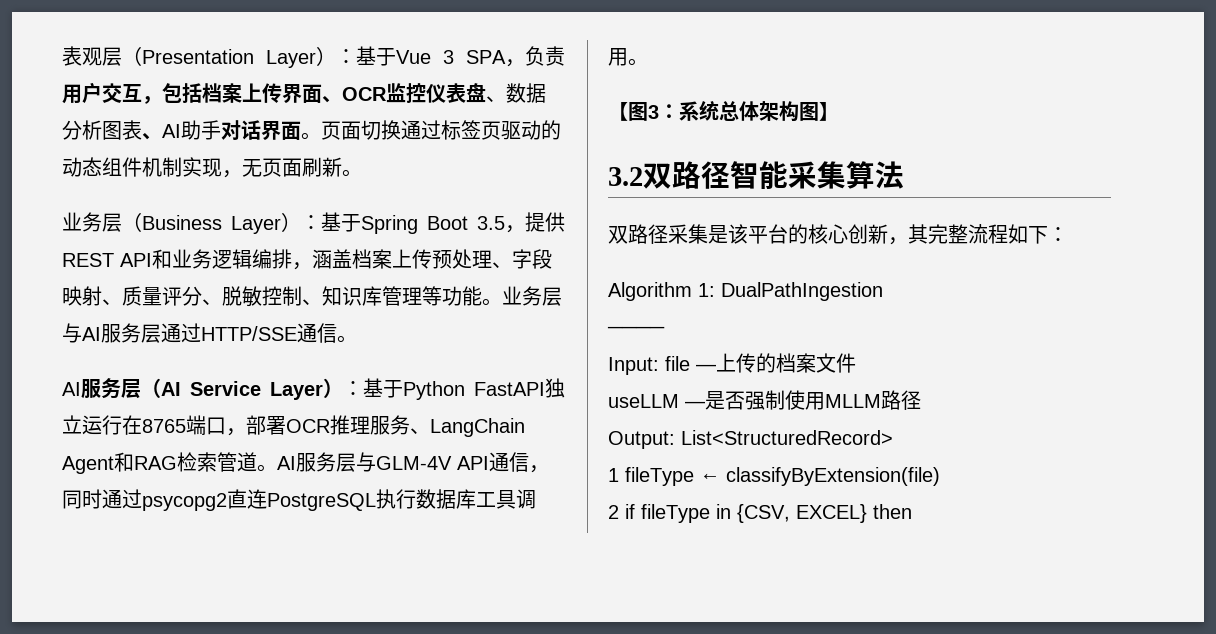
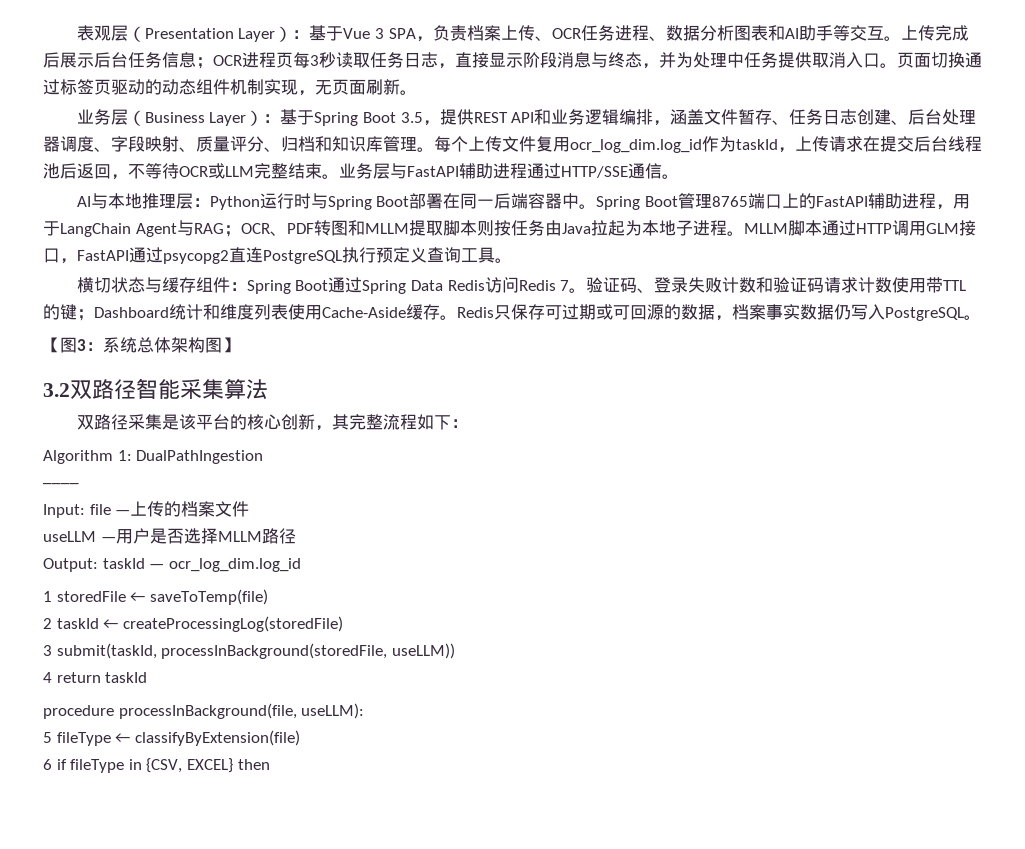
[62,82,486,104] 用户交互，包括档案上传界面、OCR监控仪表盘 -> [466,25,649,41] 档案上传、OCR任务进程
[142,133,162,140] 、 -> [767,25,785,41] 和
[221,120,301,141] 对话界面 -> [832,25,969,41] [43,52,880,69] 等交互。上传完成后展示后台任务信息；OCR进程页每3秒读取任务日志，直接显示阶段消息与终态，并为处理中任务提供取消入口
[352,249,492,269] 档案上传预处理 -> [704,109,977,125] [43,136,94,152] 文件暂存、任务日志创建、后台处理器调度
[222,286,562,307] [62,323,161,343] 脱敏控制、知识库管理等功能。业务层与AI服务层 -> [281,136,982,153] [43,163,527,180] 归档和知识库管理。每个上传文件复用ocr_log_dim.log_id作为taskId，上传请求在提交后台线程池后返回，不等待OCR或LLM完整结束。业务层与FastAPI辅助进程
[81,378,565,400] [62,415,525,437] [62,452,549,474] [62,489,102,509] 服务层（AI Service Layer）：基于Python FastAPI独立运行在8765端口，部署OCR推理服务、LangChain Agent和RAG检索管道。AI服务层与GLM-4V API通信，同时 -> [90,193,971,210] [43,220,976,237] [43,248,129,264] 与本地推理层：Python运行时与Spring Boot部署在同一后端容器中。Spring Boot管理8765端口上的FastAPI辅助进程，用于LangChain Agent与RAG；OCR、PDF转图和MLLM提取脚本则按任务由Java拉起为本地子进程。MLLM脚本通过HTTP调用GLM接口，FastAPI
[416,489,536,509] [608,48,628,66] 数据库工具调用 -> [376,247,512,263] [76,277,967,294] [43,304,964,321] 预定义查询工具。 // 横切状态与缓存组件：Spring Boot通过Spring Data Redis访问Redis 7。验证码、登录失败计数和验证码请求计数使用带TTL的键；Dashboard统计和维度列表使用Cache-Aside缓存。Redis只保存可过期或可回源的数据，档案事实数据仍写入PostgreSQL
[705,390,825,410] 是否强制使用 -> [115,528,218,544] 用户是否选择
[681,430,893,445] [608,468,619,482] List<StructuredRecord> // 1 -> [102,558,301,572] [43,589,268,605] [43,616,343,632] [43,643,455,659] [43,672,148,683] [43,703,365,719] [43,732,52,743] taskId — ocr_log_dim.log_id // 1 storedFile ← saveToTemp(file) // 2 taskId ← createProcessingLog(storedFile) // 3 submit(taskId, processInBackground(storedFile, useLLM)) // 4 return taskId // procedure processInBackground(file, useLLM): // 5
[608,505,619,519] 2 -> [43,759,52,770] 6

